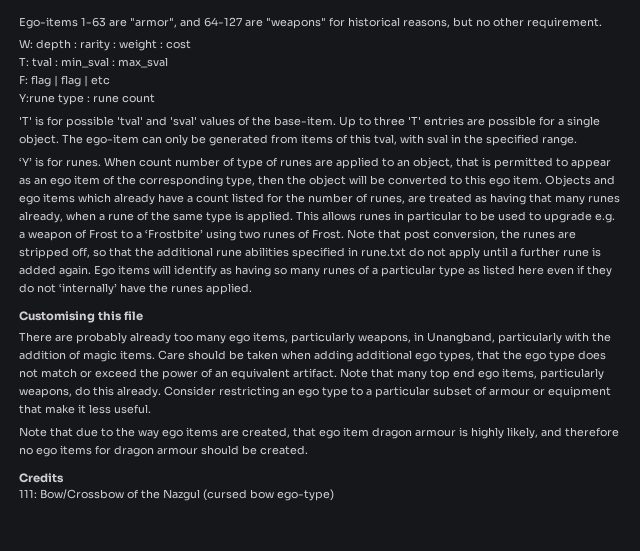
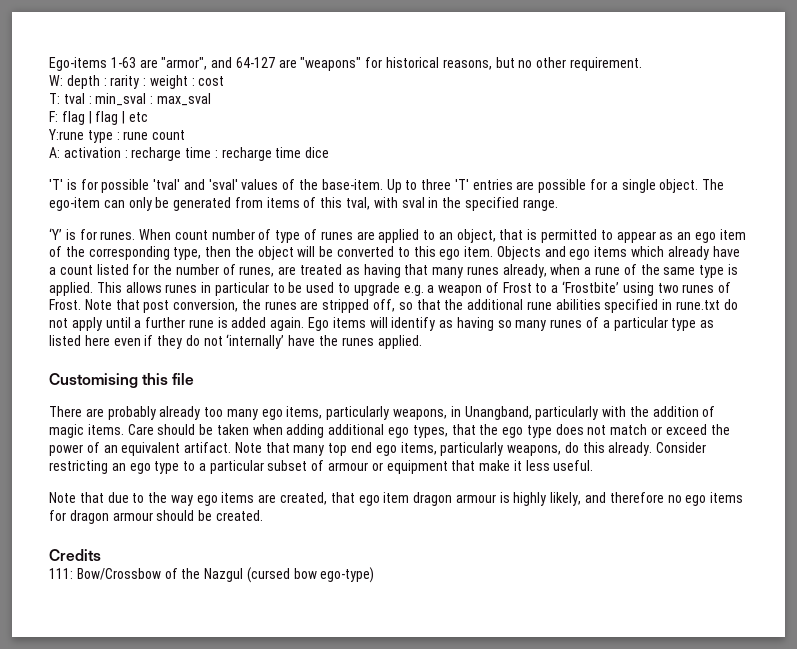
(155, 98) none -> [49,147,330,161] // A: activation : recharge time : recharge time dice

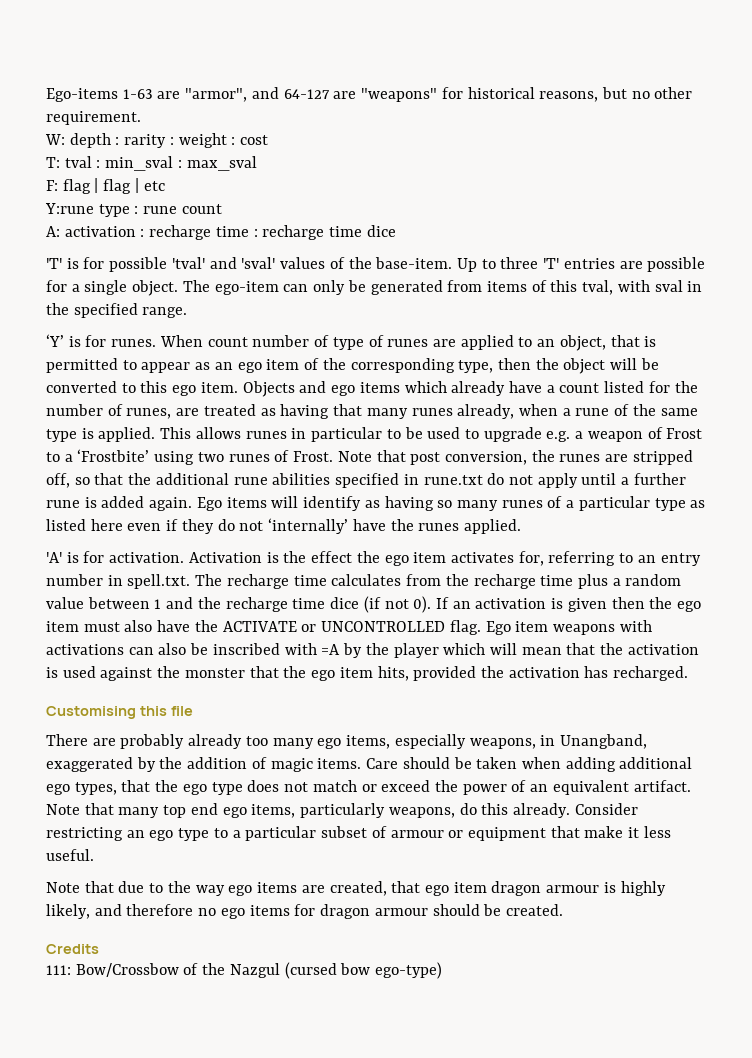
(422, 342) none -> [46,551,701,566] [46,574,682,589] [46,596,702,613] [46,620,652,635] [46,643,699,658] [46,666,689,681] // 'A' is for activation. Activation is the effect the ego item activates for, referring to an entry number in spell.txt. The recharge time calculates from the recharge time plus a random value between 1 and the recharge time dice (if not 0). If an activation is given then the ego item must also have the ACTIVATE or UNCONTROLLED flag. Ego item weapons with activations can also be inscribed with =A by the player which will mean that the activation is used against the monster that the ego item hits, provided the activation has recharged.
[326,406,390,420] particularly -> [394,734,466,749] especially
[535,406,627,420] particularly with -> [46,757,156,772] exaggerated by

